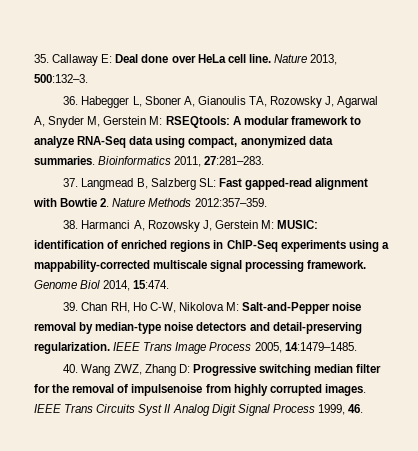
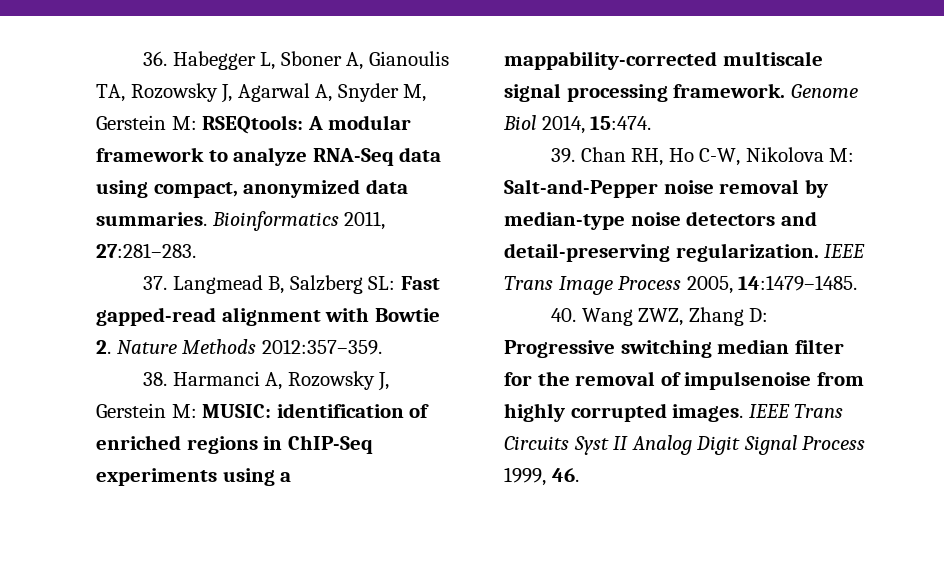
[34,54,338,66] [34,74,88,83] 35. Callaway E: Deal done over HeLa cell line. Nature 2013, 500:132–3. // -> (143, 58) none

